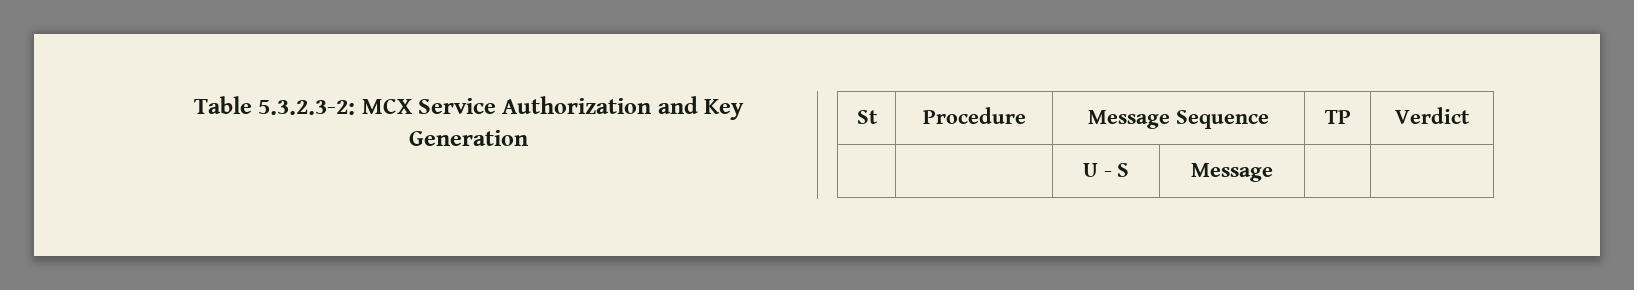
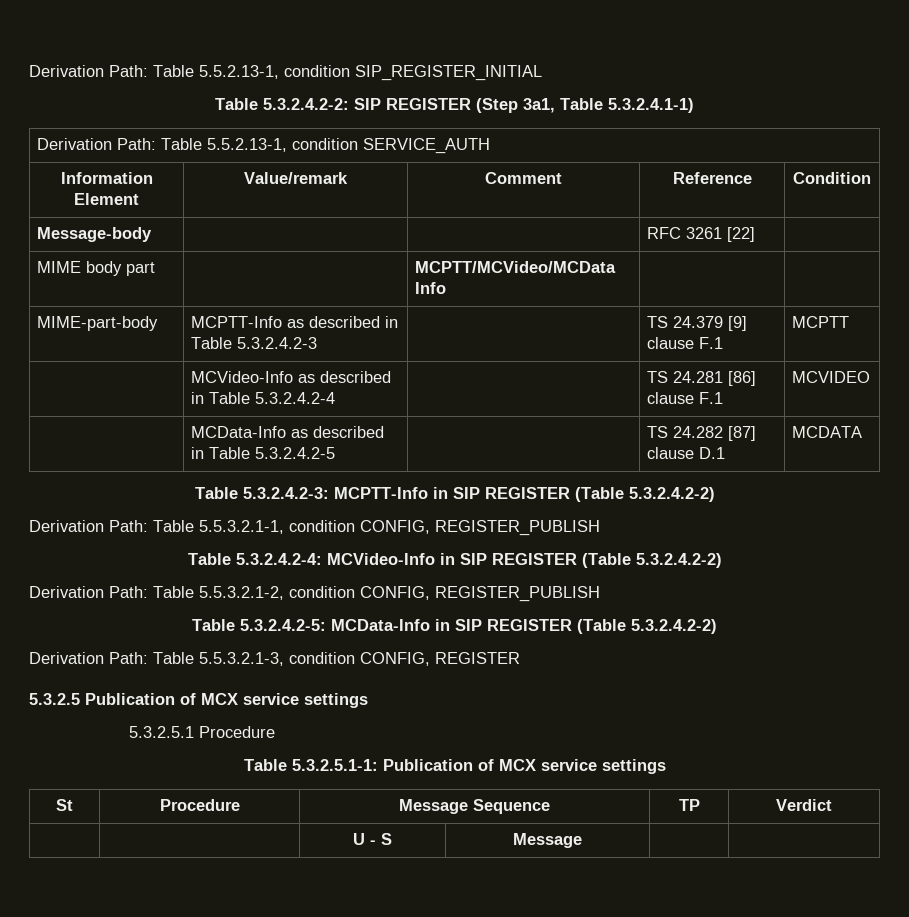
[193,96,745,120] [409,130,528,146] Table 5.3.2.3-2: MCX Service Authorization and Key Generation -> [29,65,542,81] [215,98,694,113] [36,138,490,154] [60,172,153,184] [74,193,139,205] [244,172,348,184] [485,172,562,184] [672,172,752,184] [793,172,871,184] [36,227,152,242] [646,227,755,242] [36,261,155,276] [414,261,616,273] [414,282,446,294] [36,316,158,331] [190,316,398,328] [190,337,317,349] [646,316,747,331] [646,337,723,349] [791,316,849,328] [190,371,391,383] [190,392,335,404] [646,371,756,386] [646,392,723,404] [791,371,870,383] [190,426,384,438] [190,447,335,459] [646,426,756,441] [646,447,725,459] [791,426,862,438] [194,487,715,502] [29,520,600,536] [187,553,722,568] [29,586,600,602] [192,619,717,634] [29,652,520,666] [29,693,368,708] [129,726,276,738] [243,759,666,774] Derivation Path: Table 5.5.2.13-1, condition SIP_REGISTER_INITIAL // Table 5.3.2.4.2-2: SIP REGISTER (Step 3a1, Table 5.3.2.4.1-1) // Derivation Path: Table 5.5.2.13-1, condition SERVICE_AUTH // Information Element | Value/remark | Comment | Reference | Condition // Message-body | | | RFC 3261 [22] | // MIME body part | | MCPTT/MCVideo/MCData Info | | // MIME-part-body | MCPTT-Info as described in Table 5.3.2.4.2-3 | | TS 24.379 [9] clause F.1 | MCPTT // | MCVideo-Info as described in Table 5.3.2.4.2-4 | | TS 24.281 [86] clause F.1 | MCVIDEO // | MCData-Info as described in Table 5.3.2.4.2-5 | | TS 24.282 [87] clause D.1 | MCDATA // Table 5.3.2.4.2-3: MCPTT-Info in SIP REGISTER (Table 5.3.2.4.2-2) // Derivation Path: Table 5.5.3.2.1-1, condition CONFIG, REGISTER_PUBLISH // Table 5.3.2.4.2-4: MCVideo-Info in SIP REGISTER (Table 5.3.2.4.2-2) // Derivation Path: Table 5.5.3.2.1-2, condition CONFIG, REGISTER_PUBLISH // Table 5.3.2.4.2-5: MCData-Info in SIP REGISTER (Table 5.3.2.4.2-2) // Derivation Path: Table 5.5.3.2.1-3, condition CONFIG, REGISTER // 5.3.2.5 Publication of MCX service settings // 5.3.2.5.1 Procedure // Table 5.3.2.5.1-1: Publication of MCX service settings

